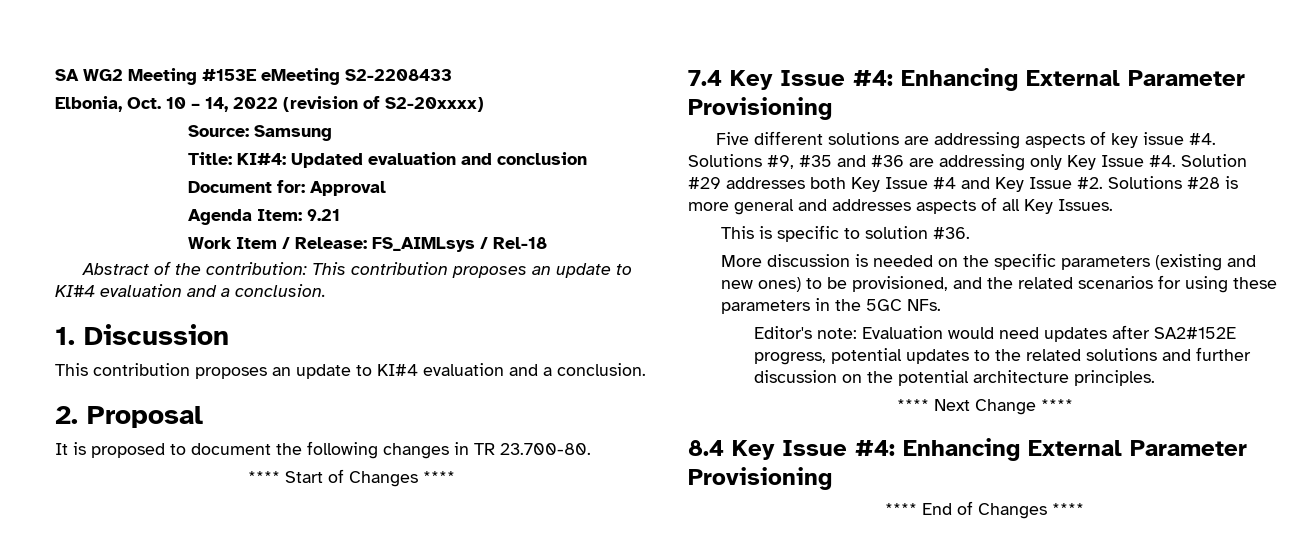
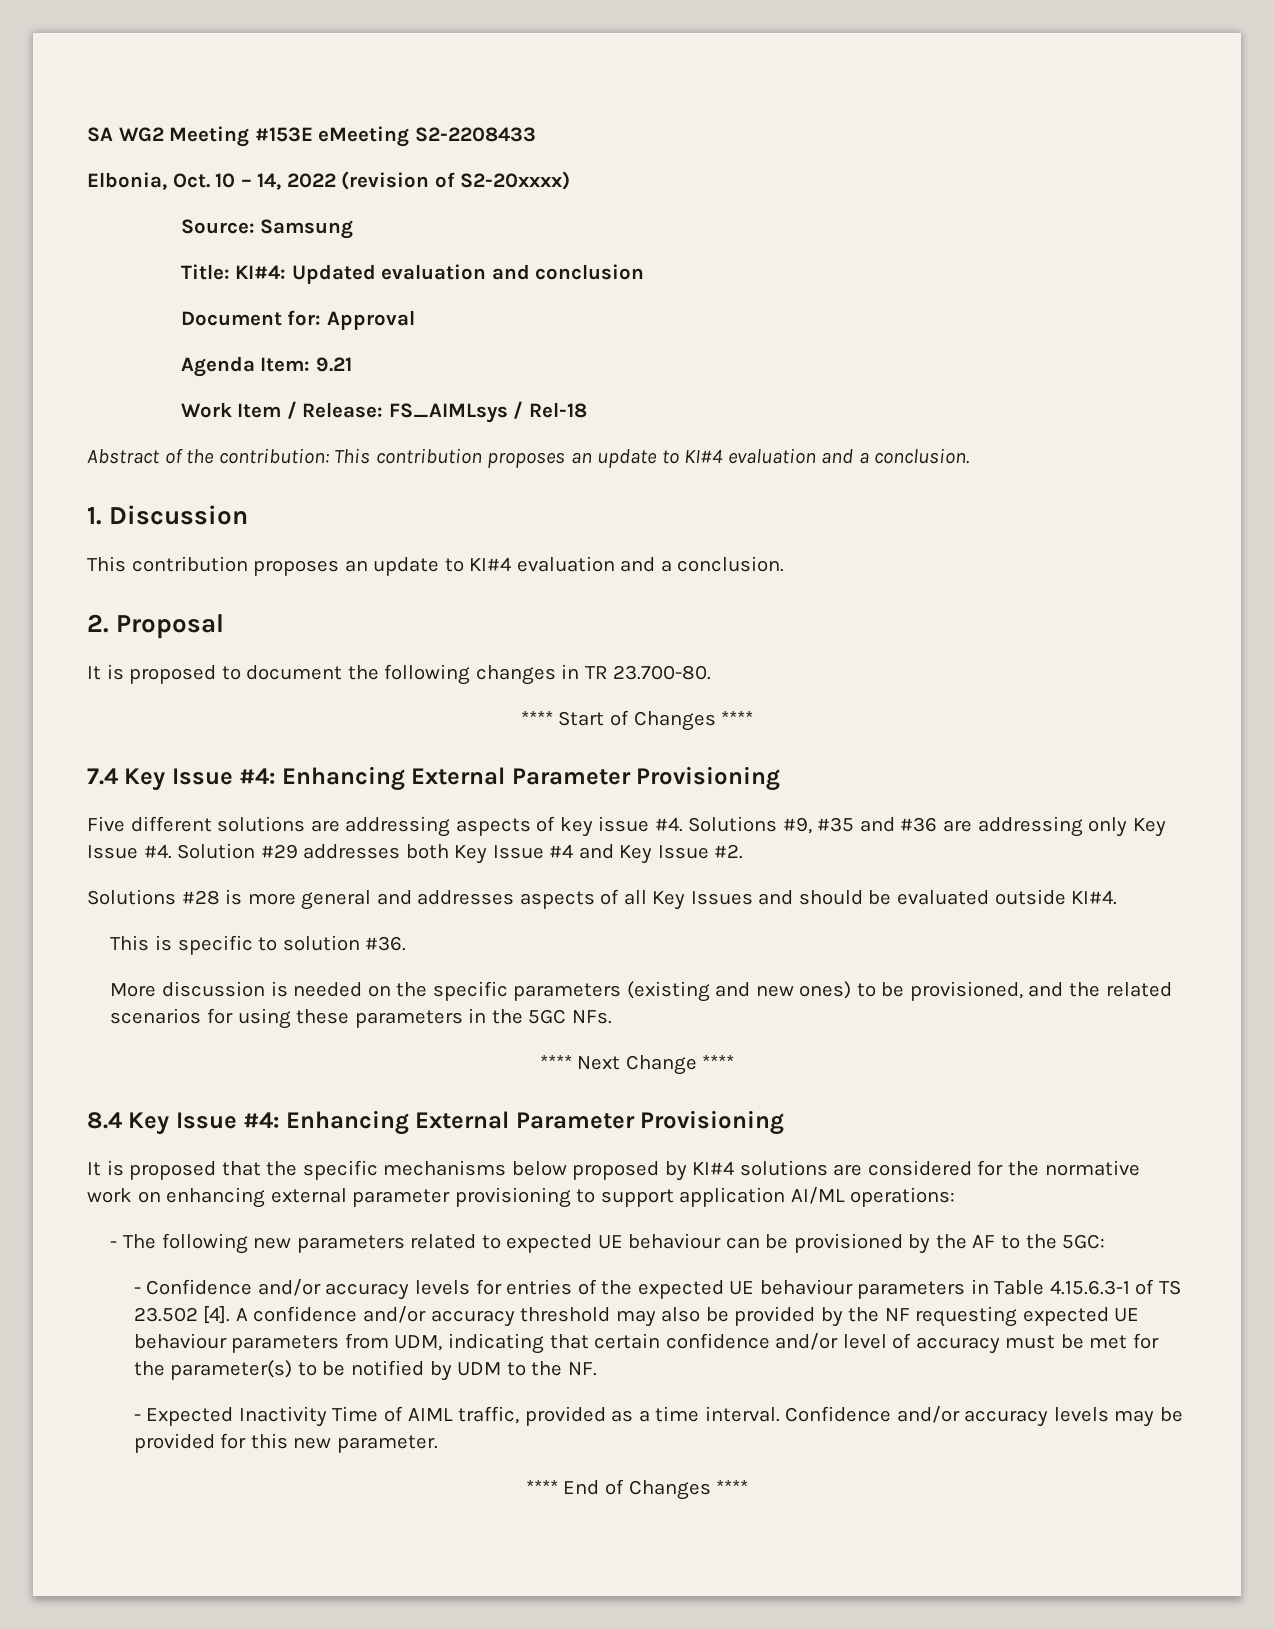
(1103, 183) none -> (744, 851) //
[1058,199,1113,211] Issues. -> [690,889,1118,905] Issues and should be evaluated outside KI#4.
[754,325,1237,342] [754,347,1252,365] [754,370,1156,386] // Editor's note: Evaluation would need updates after SA2#152E progress, potential updates to the related solutions and further discussion on the potential architecture principles. -> (612, 1017) none
(832, 478) none -> [87,1160,1140,1181] [87,1187,956,1208] [110,1233,1106,1254] [133,1279,1181,1300] [133,1306,1140,1327] [133,1333,1159,1354] [133,1360,597,1381] [133,1406,1183,1427] [133,1433,439,1453] // It is proposed that the specific mechanisms below proposed by KI#4 solutions are considered for the normative work on enhancing external parameter provisioning to support application AI/ML operations: // - The following new parameters related to expected UE behaviour can be provisioned by the AF to the 5GC: // - Confidence and/or accuracy levels for entries of the expected UE behaviour parameters in Table 4.15.6.3-1 of TS 23.502 [4]. A confidence and/or accuracy threshold may also be provided by the NF requesting expected UE behaviour parameters from UDM, indicating that certain confidence and/or level of accuracy must be met for the parameter(s) to be notified by UDM to the NF. // - Expected Inactivity Time of AIML traffic, provided as a time interval. Confidence and/or accuracy levels may be provided for this new parameter.

